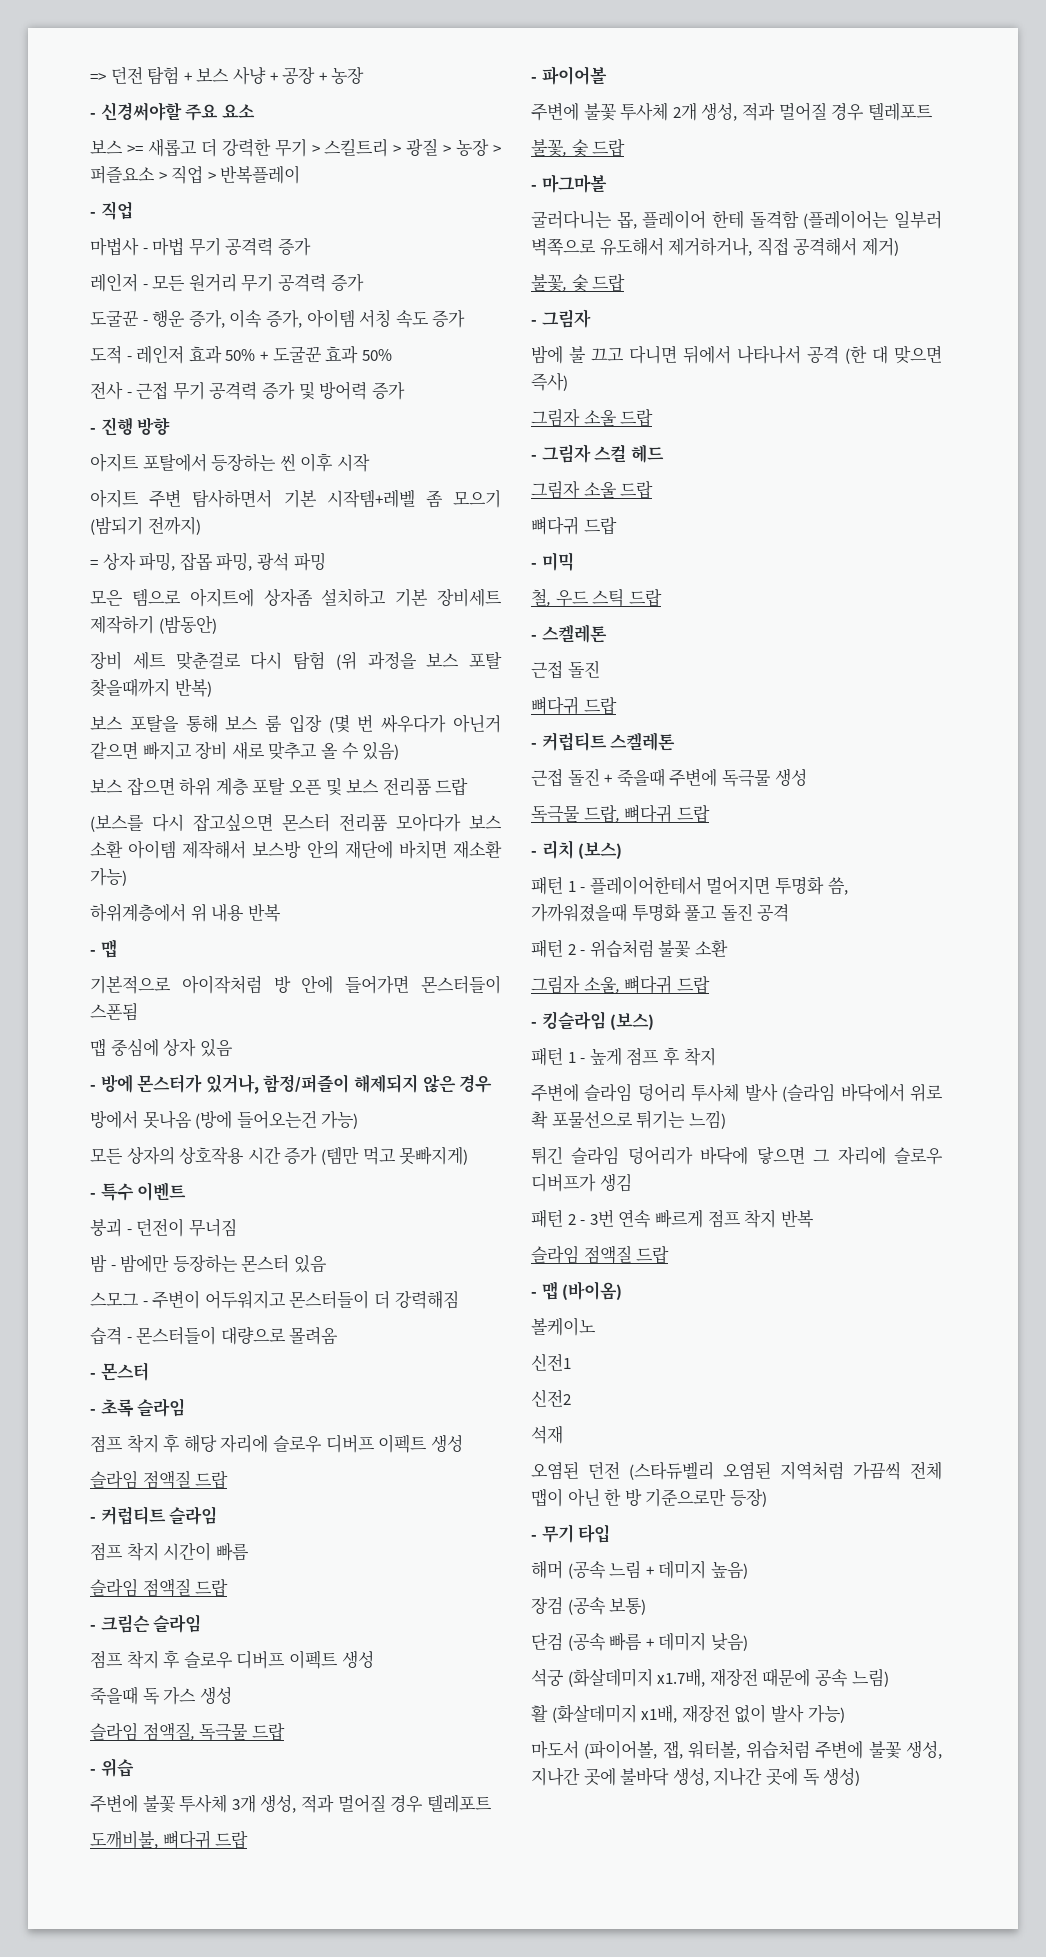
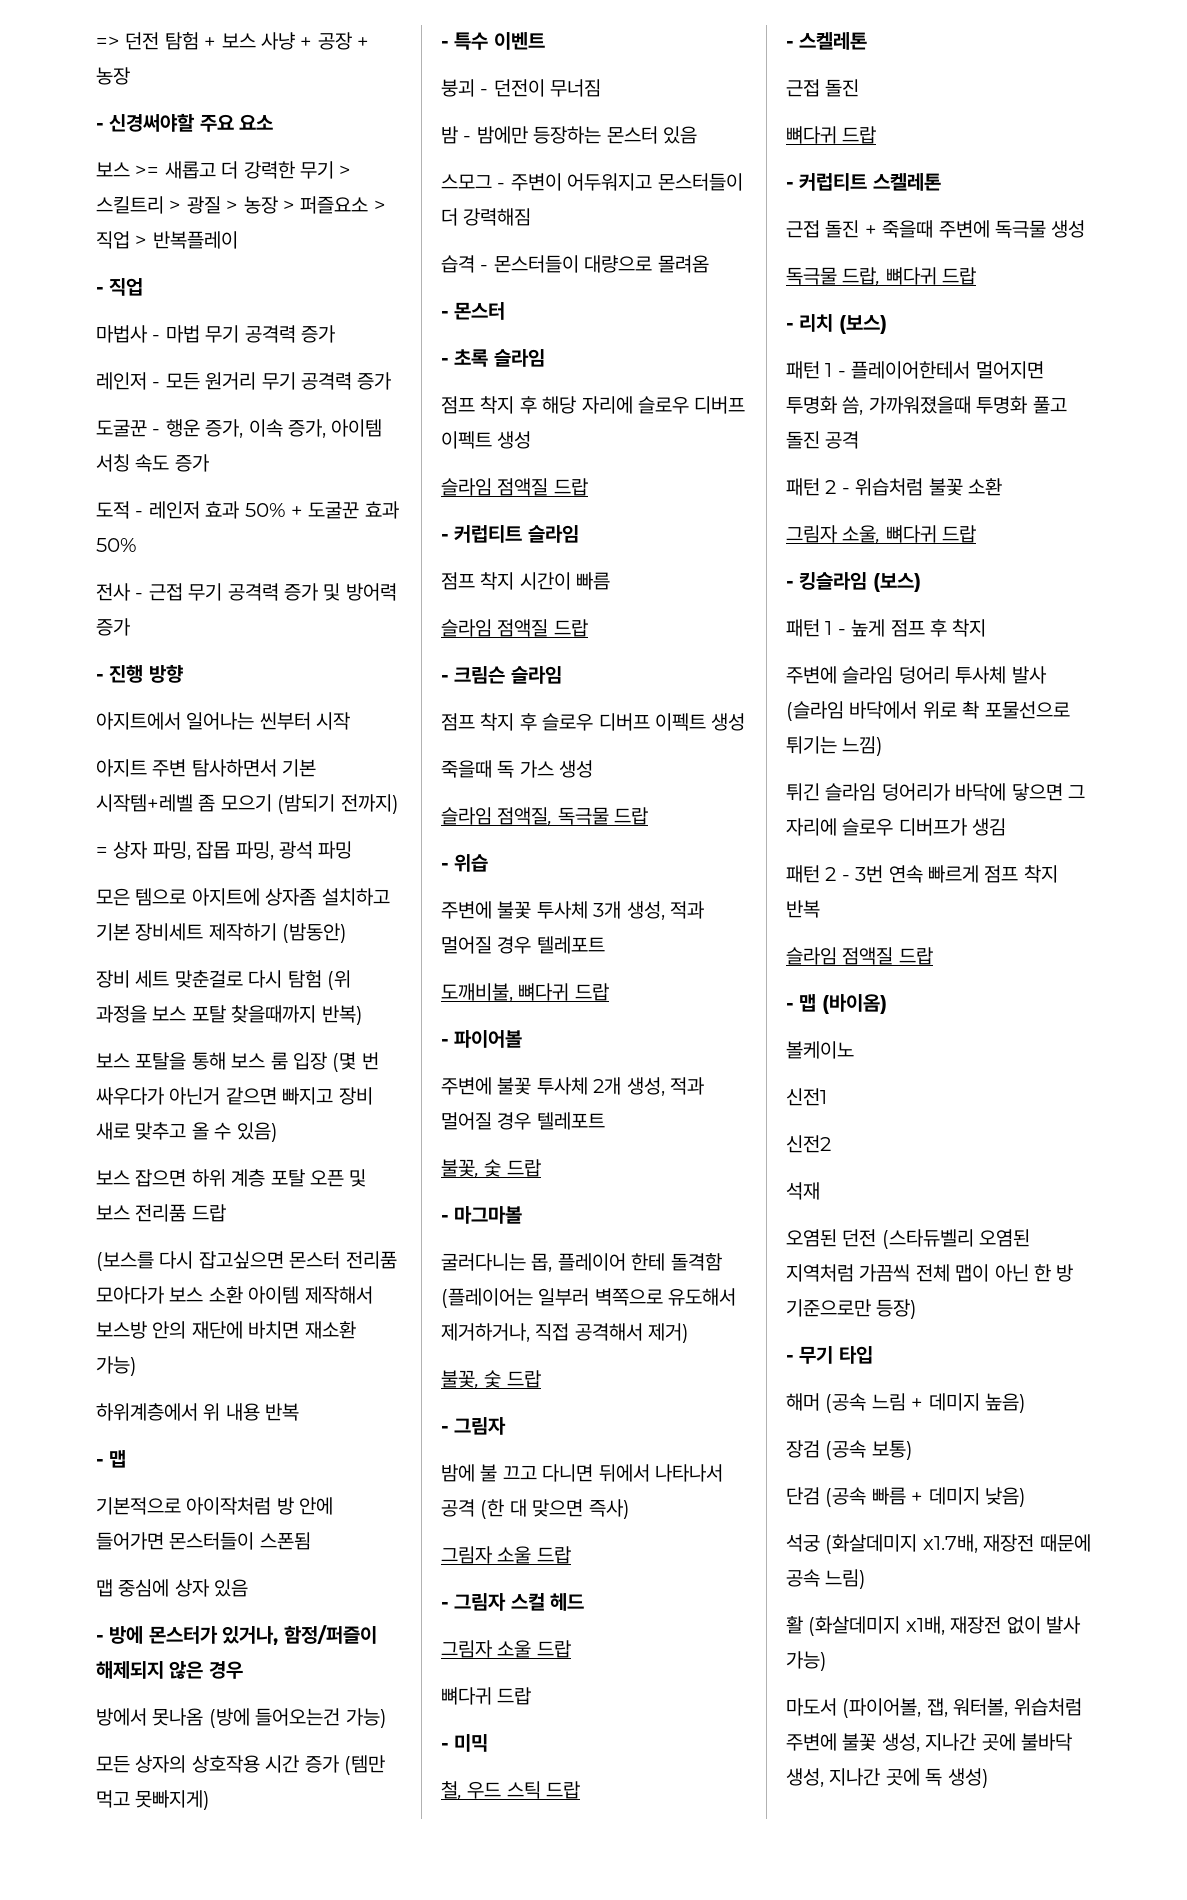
[90,453,334,472] 아지트 포탈에서 등장하는 씬 이후 -> [96,712,311,730] 아지트에서 일어나는 씬부터

